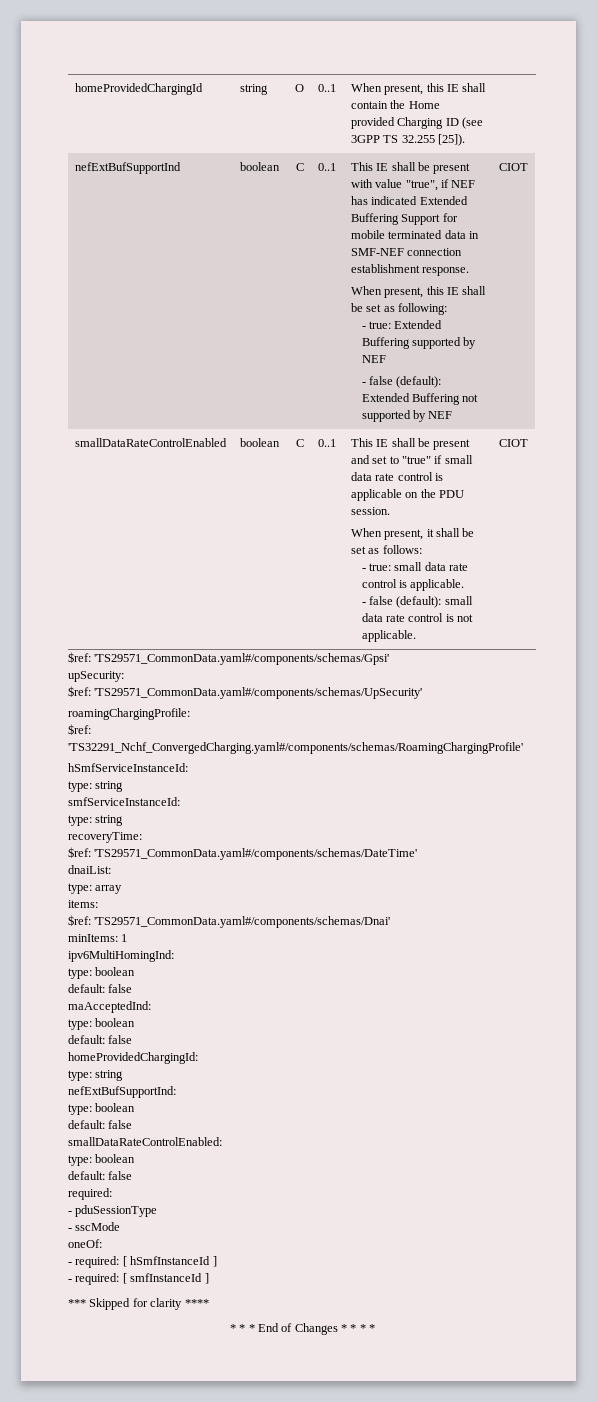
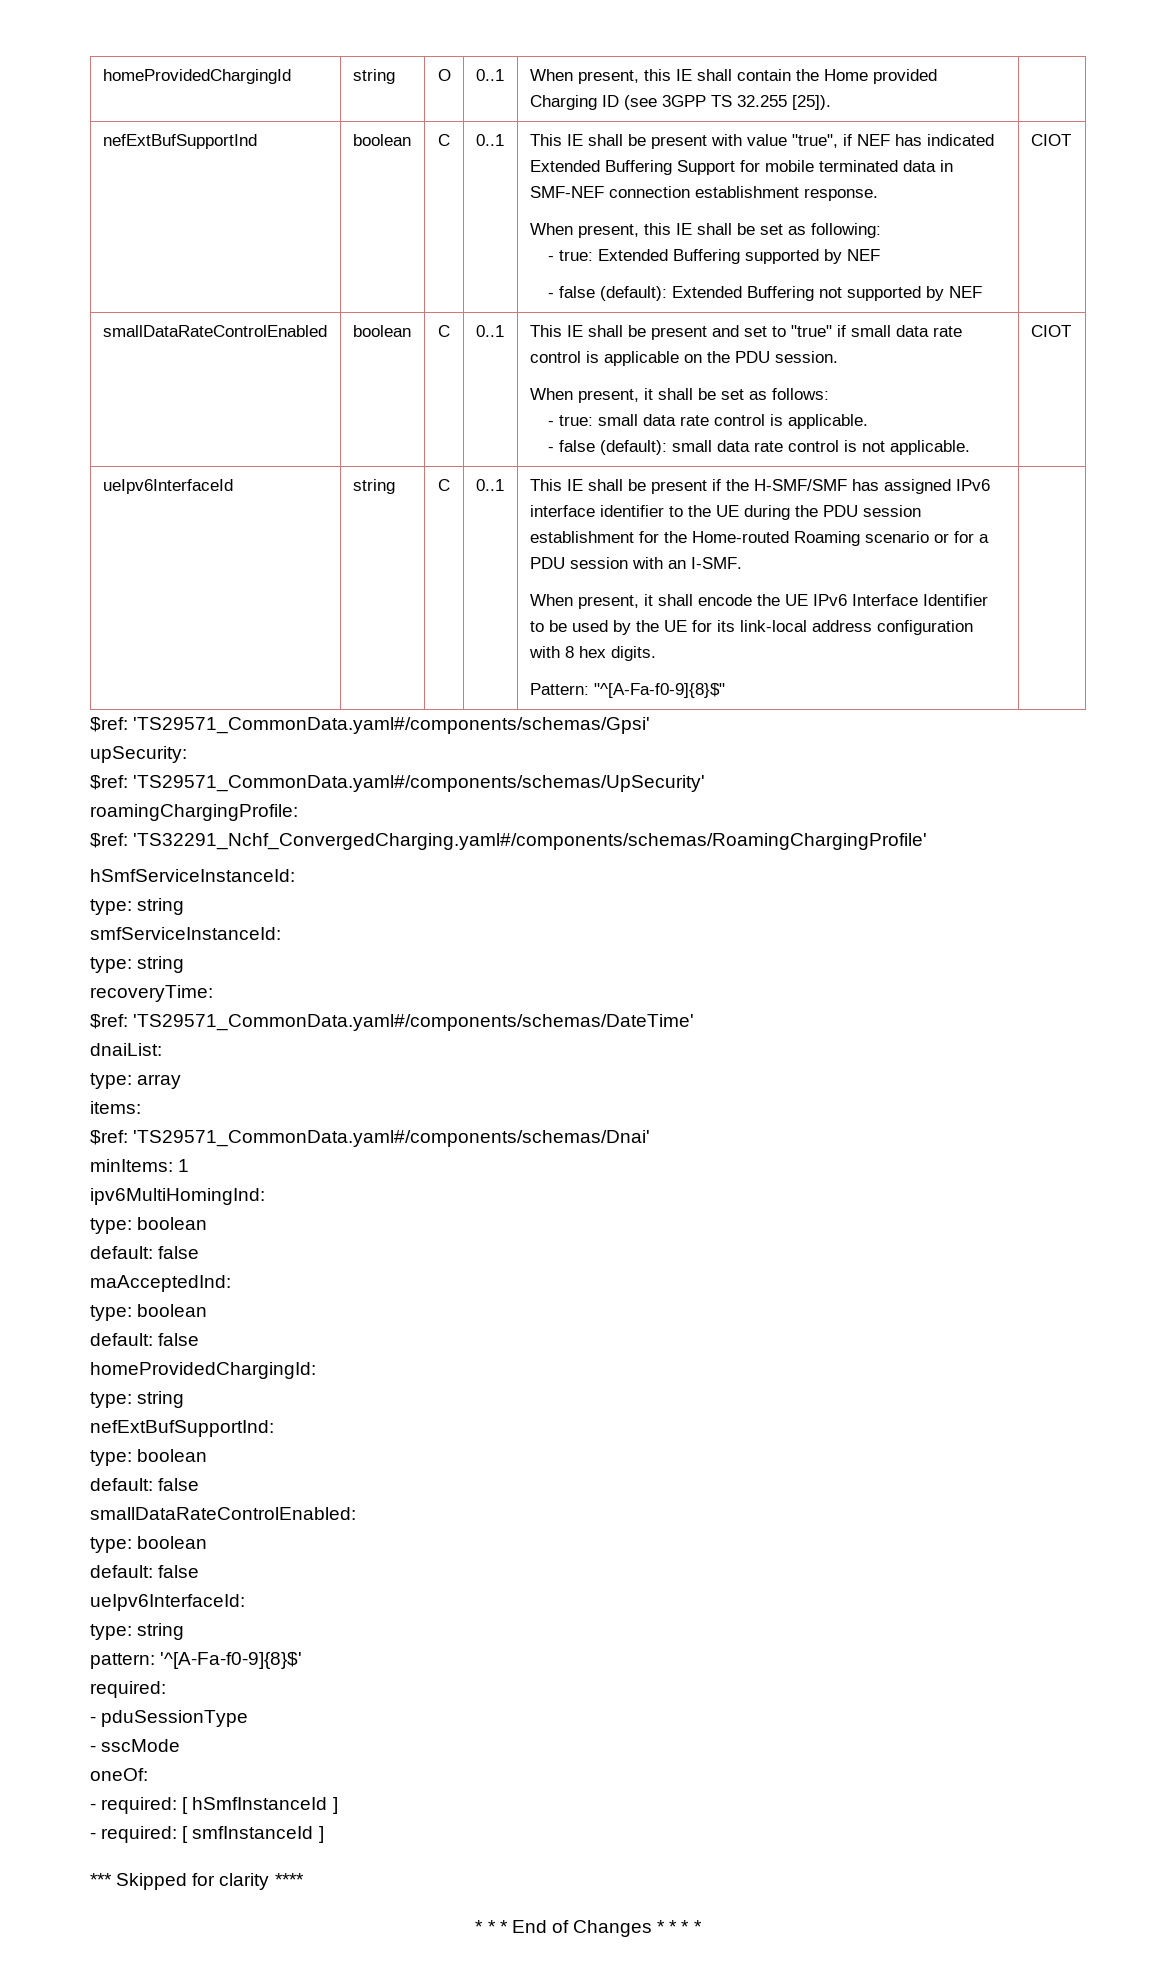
(528, 443) none -> [102,479,233,494] [352,479,395,494] [438,479,450,491] [475,479,504,491] [529,479,990,494] [529,505,921,520] [529,531,989,546] [529,557,742,569] [529,594,988,609] [529,620,973,635] [528,646,656,661] [529,683,725,698] // ueIpv6InterfaceId | string | C | 0..1 | This IE shall be present if the H-SMF/SMF has assigned IPv6 interface identifier to the UE during the PDU session establishment for the Home-routed Roaming scenario or for a PDU session with an I-SMF. // When present, it shall encode the UE IPv6 Interface Identifier to be used by the UE for its link-local address configuration with 8 hex digits. // Pattern: "^[A-Fa-f0-9]{8}$" |
(133, 1175) none -> [90,1594,245,1611] [90,1623,185,1640] [90,1652,303,1669] // ueIpv6InterfaceId: // type: string // pattern: '^[A-Fa-f0-9]{8}$'

